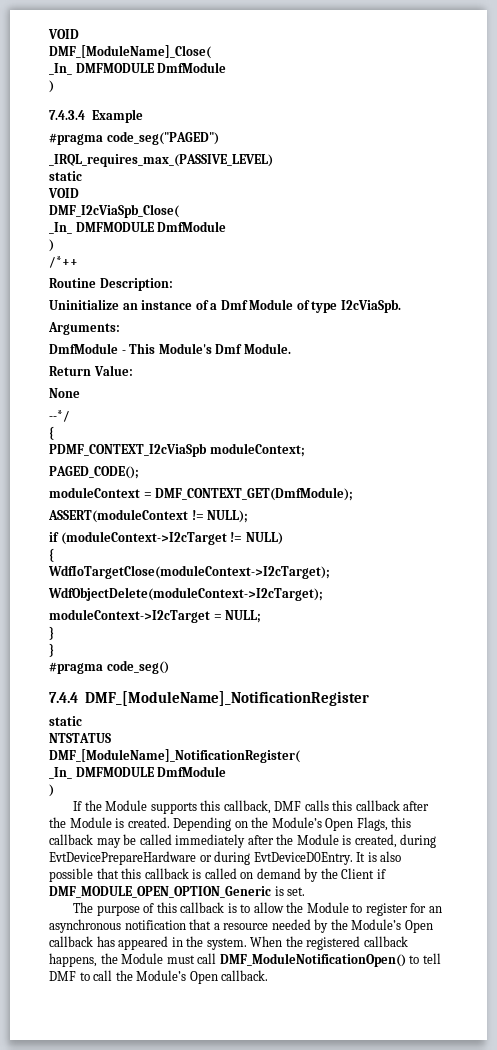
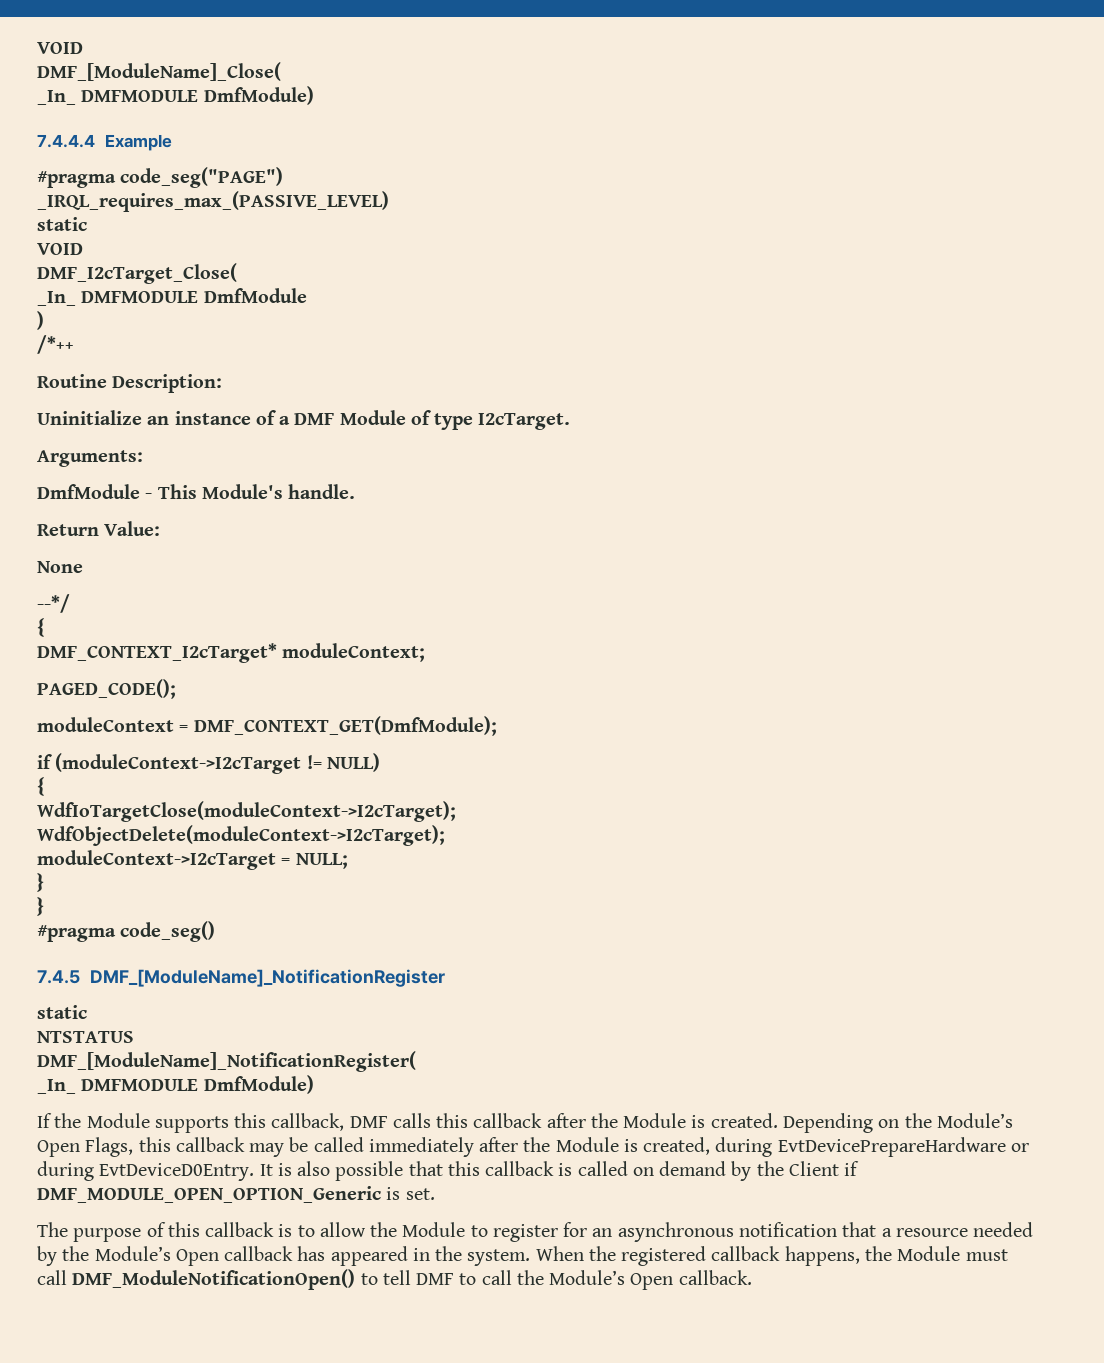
[157,62,227,73] [49,80,54,93] [49,110,85,120] DmfModule // ) // 7.4.3.4 -> [203,86,314,105] [37,134,95,148] DmfModule) // 7.4.4.4
[106,131,219,145] code_seg("PAGED") -> [120,167,284,188] code_seg("PAGE")
[49,204,179,218] DMF_I2cViaSpb_Close( -> [37,263,237,284] DMF_I2cTarget_Close(
[220,300,248,310] Dmf -> [294,413,335,425] DMF
[340,299,401,313] I2cViaSpb. -> [478,413,571,430] I2cTarget.
[215,343,291,354] Dmf Module. -> [288,484,356,499] handle.
[49,443,207,457] PDMF_CONTEXT_I2cViaSpb -> [37,643,277,663] DMF_CONTEXT_I2cTarget*
[48,509,249,523] // ASSERT(moduleContext != NULL); -> (497, 726) none
[49,692,78,703] 7.4.4 -> [37,970,80,984] 7.4.5
[157,766,227,777] [49,784,54,797] DmfModule // ) -> [203,1075,314,1094] DmfModule)

